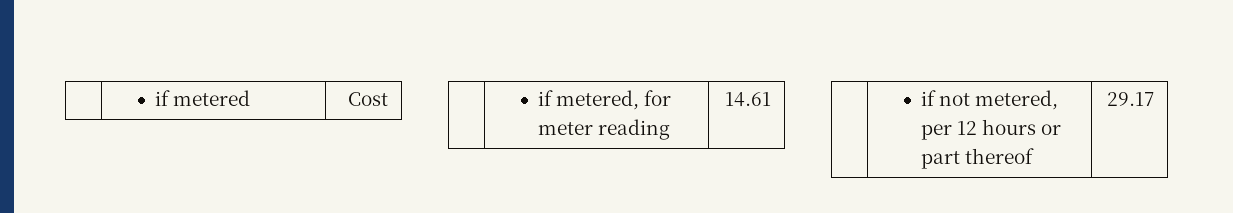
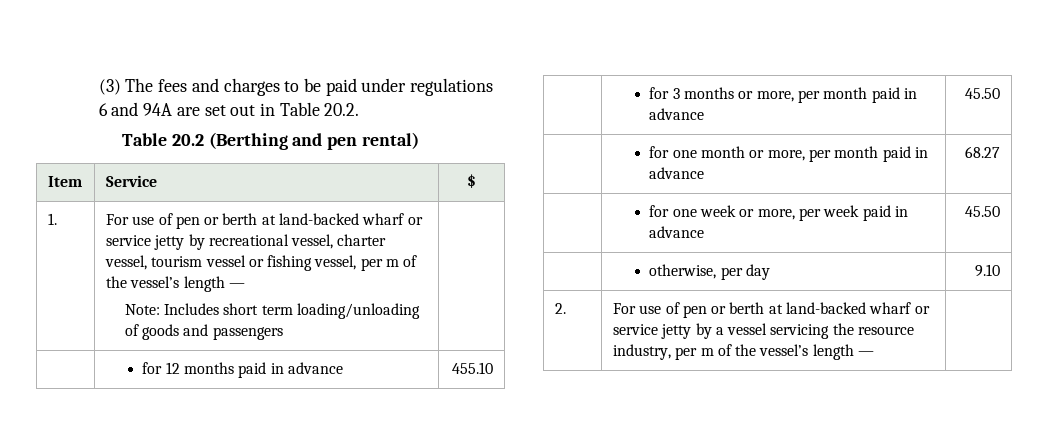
[155,90,251,106] [348,92,389,106] [538,90,672,110] [538,119,671,140] [725,92,772,107] [921,90,1059,110] [921,119,1062,140] [921,148,1035,169] [1107,92,1155,106] | if metered | Cost // | if metered, for meter reading | 14.61 // | if not metered, per 12 hours or part thereof | 29.17 -> [98,78,494,96] [98,102,360,116] [122,132,419,150] [47,176,82,187] [105,175,157,187] [467,174,476,188] [47,213,57,225] [105,213,423,229] [105,234,387,250] [104,255,418,271] [105,276,245,292] [124,303,420,319] [124,324,283,340] [142,362,343,378] [452,362,494,374] [649,87,917,103] [649,108,705,120] [965,88,1001,99] [649,146,928,162] [649,167,705,179] [965,146,1001,158] [649,205,908,221] [649,226,705,238] [965,206,1001,217] [649,264,770,280] [975,264,1001,277] [554,303,566,314] [612,302,930,318] [612,323,915,339] [612,344,875,360] (3) The fees and charges to be paid under regulations 6 and 94A are set out in Table 20.2. // Table 20.2 (Berthing and pen rental) // Item | Service | $ // 1. | For use of pen or berth at land-backed wharf or service jetty by recreational vessel, charter vessel, tourism vessel or fishing vessel, per m of the vessel’s length — // Note: Includes short term loading/unloading of goods and passengers | // | for 12 months paid in advance | 455.10 // | for 3 months or more, per month paid in advance | 45.50 // | for one month or more, per month paid in advance | 68.27 // | for one week or more, per week paid in advance | 45.50 // | otherwise, per day | 9.10 // 2. | For use of pen or berth at land-backed wharf or service jetty by a vessel servicing the resource industry, per m of the vessel’s length — |

